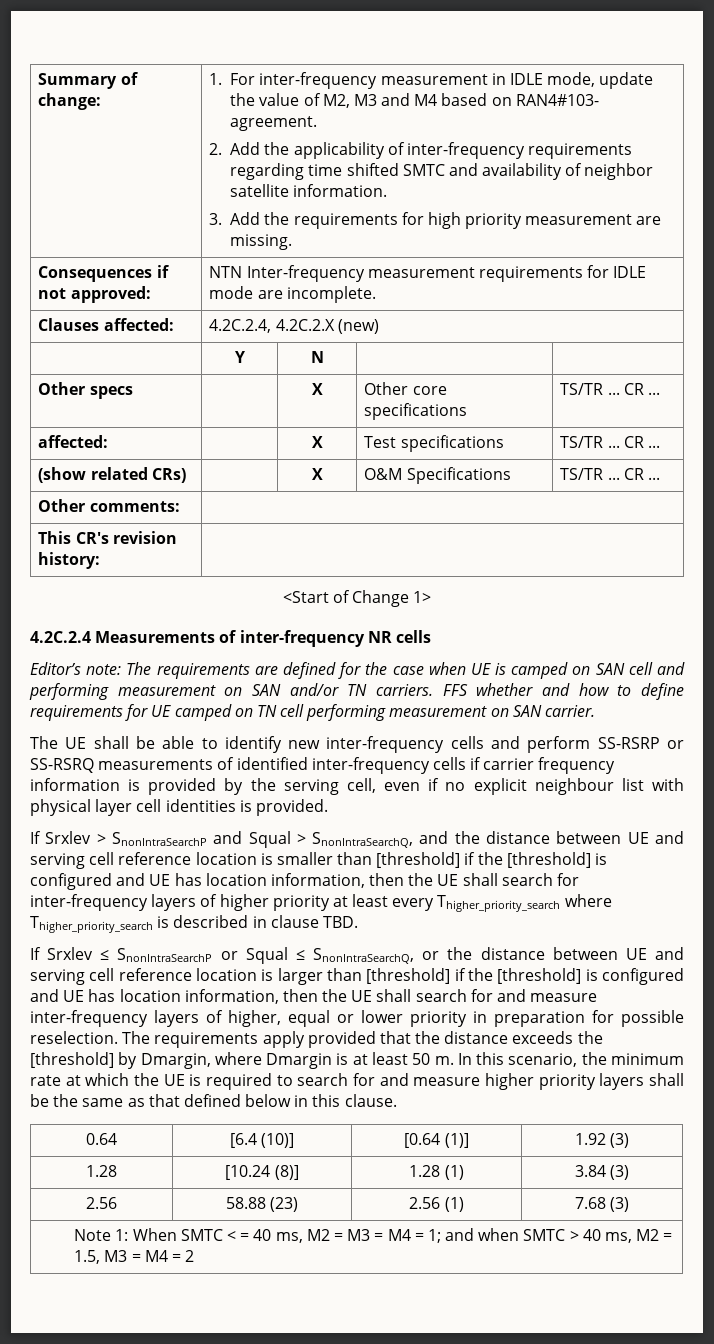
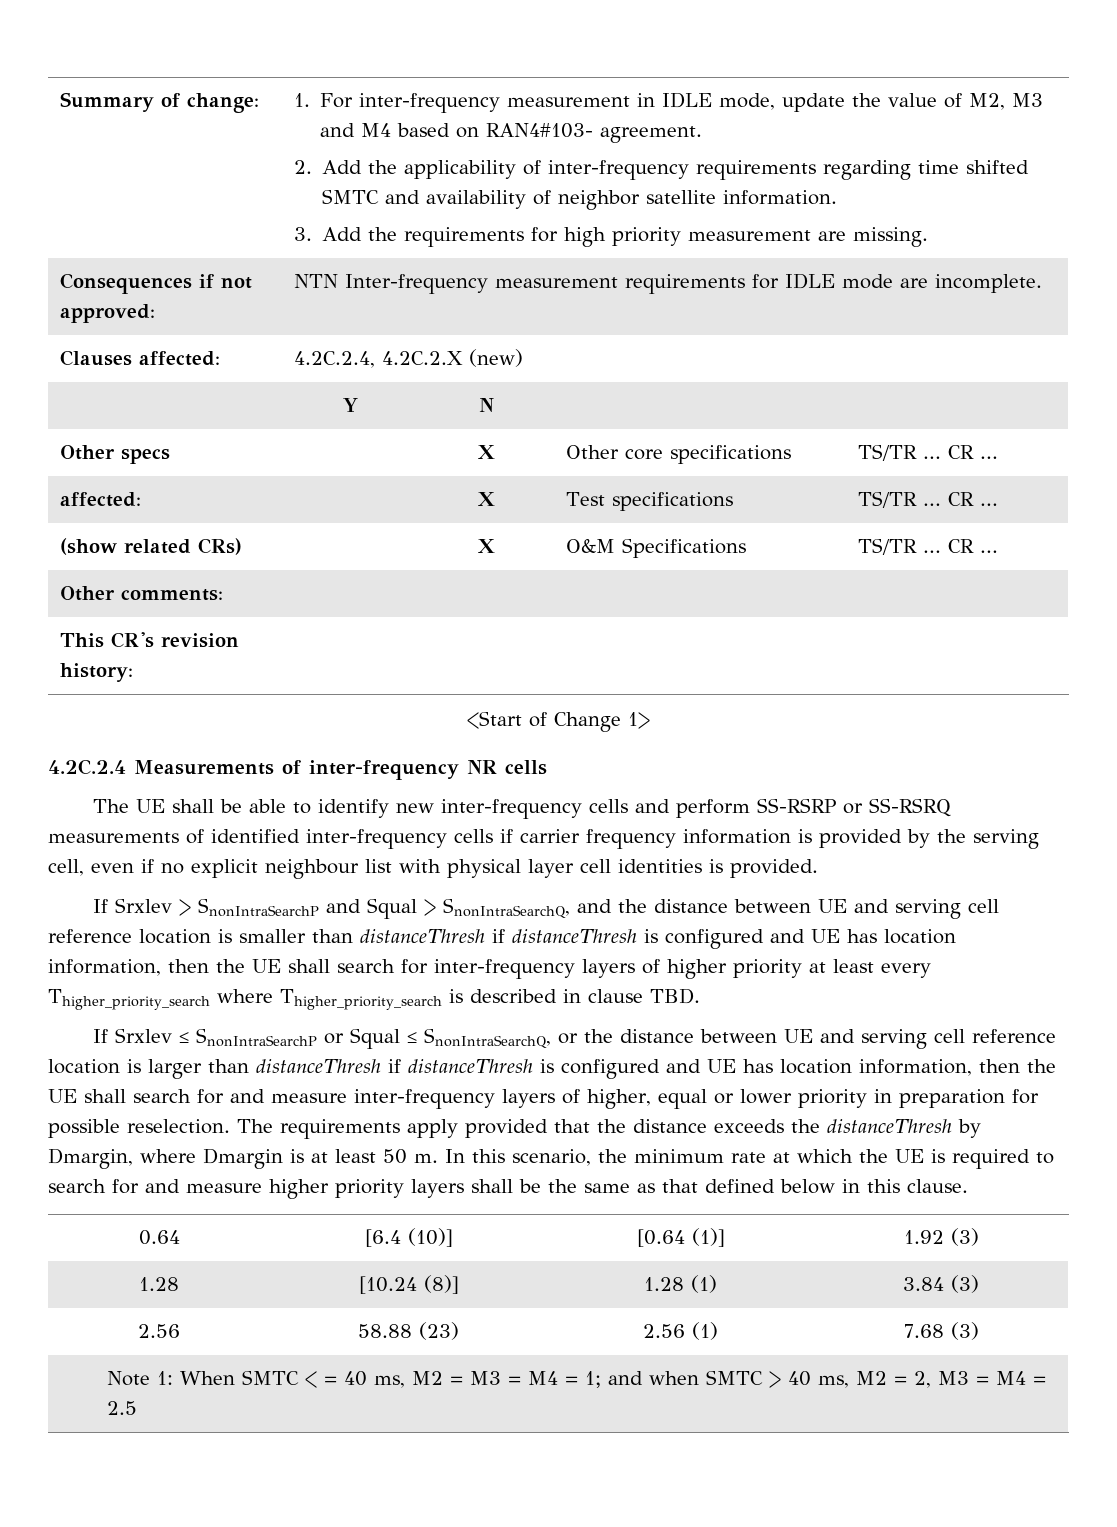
[30,662,685,679] [29,683,684,700] [30,704,596,721] // Editor’s note: The requirements are defined for the case when UE is camped on SAN cell and performing measurement on SAN and/or TN carriers. FFS whether and how to define requirements for UE camped on TN cell performing measurement on SAN carrier. -> (547, 767) none
[376,852,591,868] [threshold] if the [threshold] -> [360,929,637,943] distanceThresh if distanceThresh
[366,968,582,984] [threshold] if the [threshold] -> [256,1059,533,1073] distanceThresh if distanceThresh
[30,1052,114,1068] [threshold] -> [827,1119,952,1133] distanceThresh
[74,1250,195,1264] 1.5, M3 = M4 = 2 -> [914,1371,1047,1388] [107,1401,138,1415] 2, M3 = M4 = 2.5

